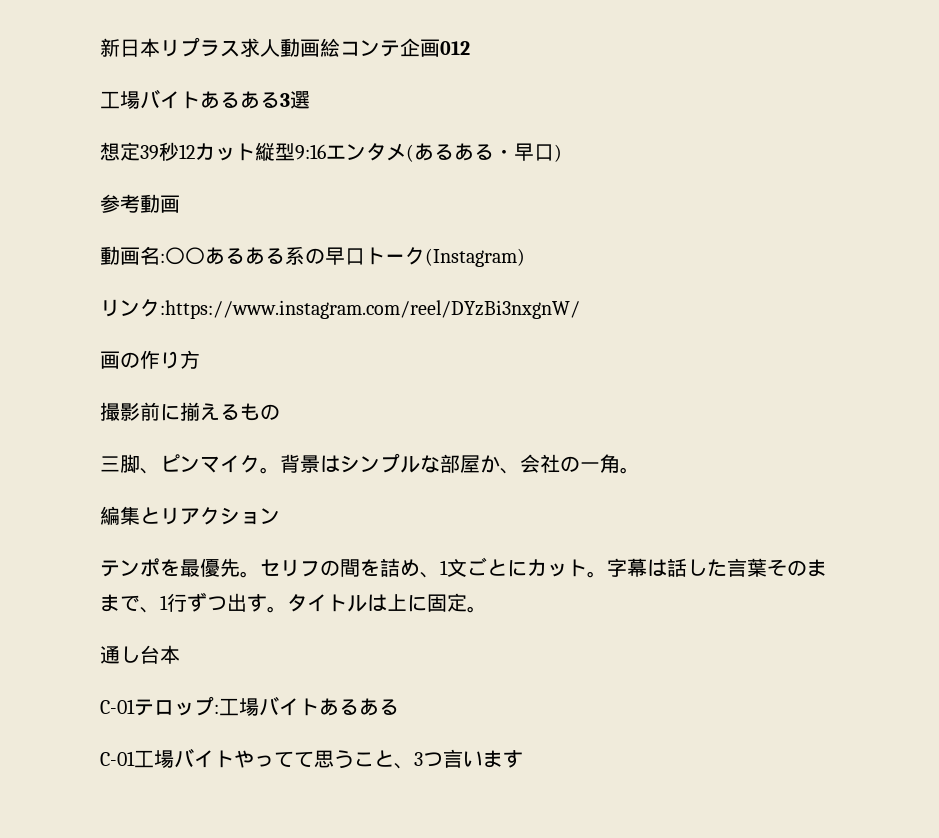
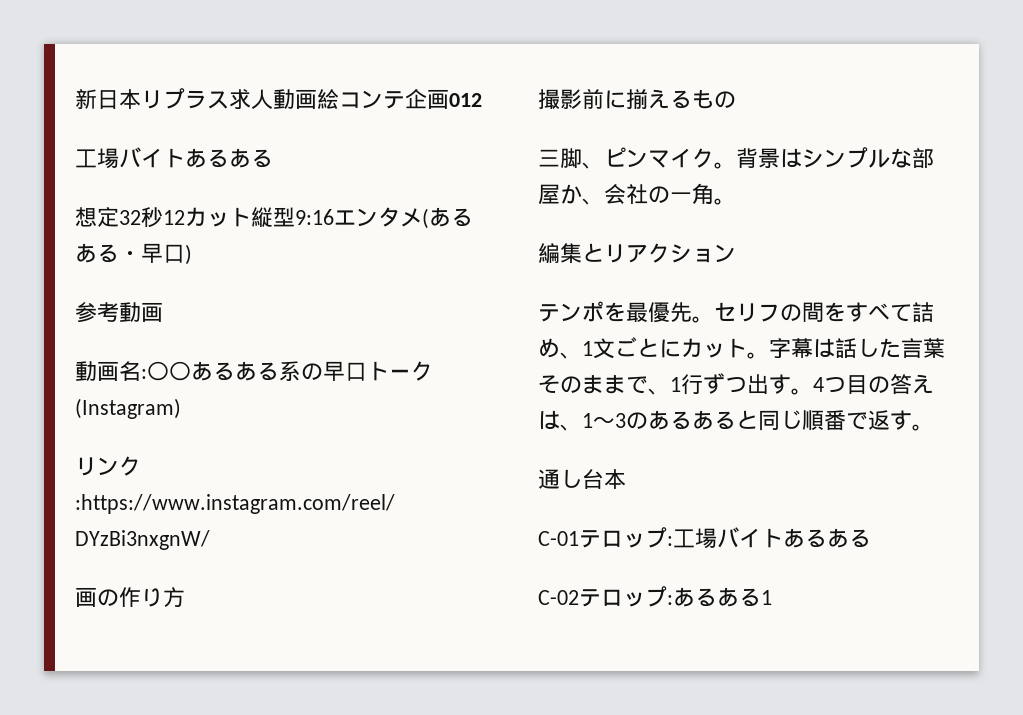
[280,91,310,109] 3選 -> (273, 158) none
[140,145,159,160] 39 -> [119,210,141,225] 32
(380, 568) none -> [846,302,912,322] すべて
[287,593,467,612] タイトルは上に固定 -> [813,374,934,395] [538,410,912,431] 4つ目の答えは、1〜3のあるあると同じ順番で返す
[100,748,523,769] C-01工場バイトやってて思うこと、3つ言います -> [538,586,772,607] C-02テロップ:あるある1

